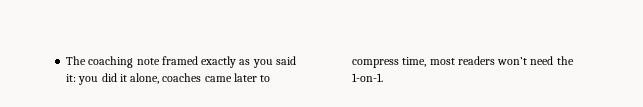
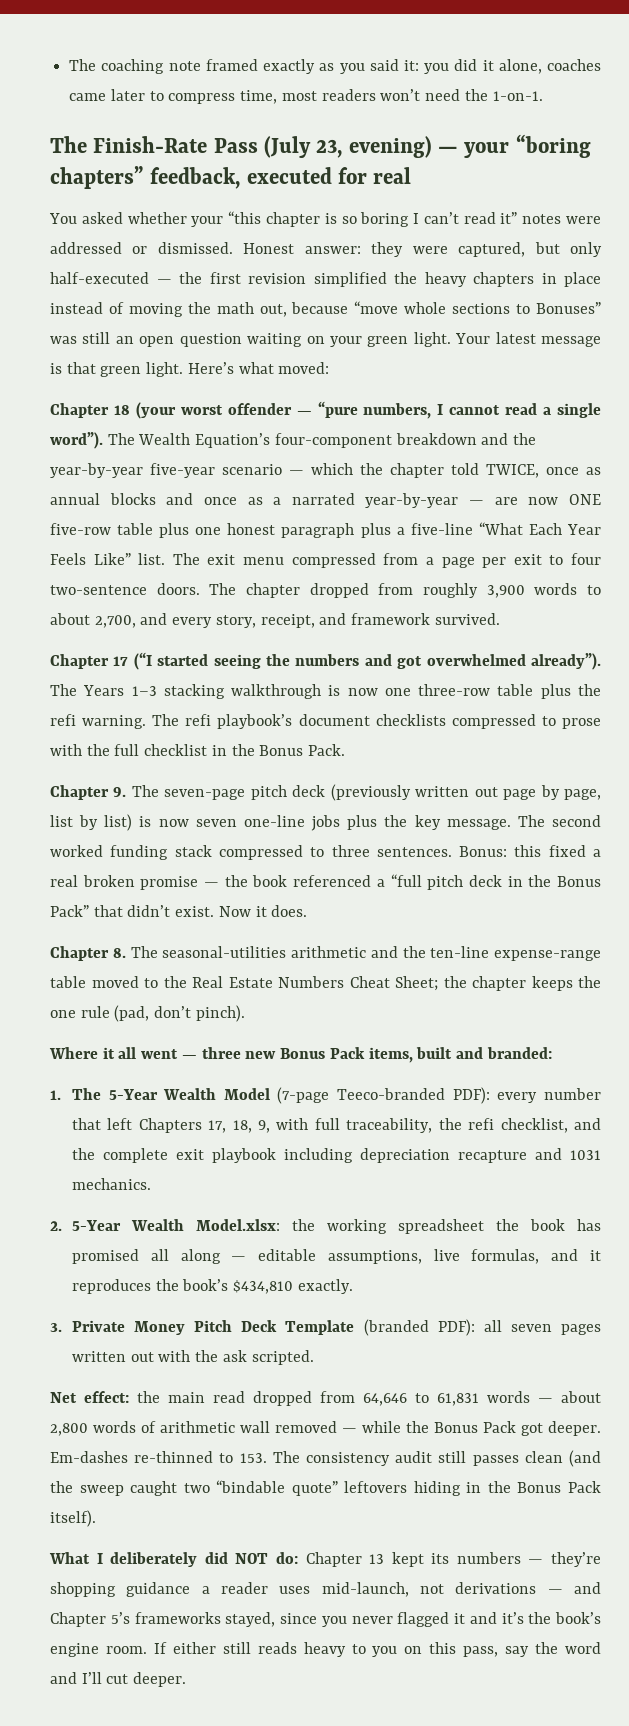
(384, 77) none -> [50,134,591,158] [50,166,412,189] [49,211,601,227] [50,242,603,257] [50,272,601,287] [50,301,602,317] [50,332,602,347] [50,362,330,377] [50,401,601,419] [50,432,537,449] [50,463,601,478] [50,493,601,508] [50,522,601,538] [50,553,602,568] [50,583,601,598] [50,613,500,628] [50,652,601,670] [50,684,601,699] [50,714,601,729] [50,744,346,756] [50,784,601,801] [50,814,601,831] [50,845,601,860] [50,874,601,890] [50,905,308,917] [50,946,601,961] [50,976,601,991] [50,1005,245,1022] [49,1047,552,1063] [50,1087,601,1104] [71,1118,601,1133] [71,1148,601,1163] [71,1178,151,1190] [50,1219,601,1234] [71,1249,602,1264] [71,1279,353,1294] [50,1319,601,1336] [71,1350,314,1365] [50,1391,601,1406] [50,1421,601,1436] [50,1450,601,1467] [50,1480,601,1496] [50,1510,96,1527] [49,1552,601,1567] [50,1582,601,1597] [50,1612,601,1627] [50,1642,602,1657] [50,1672,187,1687] // The Finish-Rate Pass (July 23, evening) — your “boring chapters” feedback, executed for real // You asked whether your “this chapter is so boring I can’t read it” notes were addressed or dismissed. Honest answer: they were captured, but only half-executed — the first revision simplified the heavy chapters in place instead of moving the math out, because “move whole sections to Bonuses” was still an open question waiting on your green light. Your latest message is that green light. Here’s what moved: // Chapter 18 (your worst offender — “pure numbers, I cannot read a single word”). The Wealth Equation’s four-component breakdown and the year-by-year five-year scenario — which the chapter told TWICE, once as annual blocks and once as a narrated year-by-year — are now ONE five-row table plus one honest paragraph plus a five-line “What Each Year Feels Like” list. The exit menu compressed from a page per exit to four two-sentence doors. The chapter dropped from roughly 3,900 words to about 2,700, and every story, receipt, and framework survived. // Chapter 17 (“I started seeing the numbers and got overwhelmed already”). The Years 1–3 stacking walkthrough is now one three-row table plus the refi warning. The refi playbook’s document checklists compressed to prose with the full checklist in the Bonus Pack. // Chapter 9. The seven-page pitch deck (previously written out page by page, list by list) is now seven one-line jobs plus the key message. The second worked funding stack compressed to three sentences. Bonus: this fixed a real broken promise — the book referenced a “full pitch deck in the Bonus Pack” that didn’t exist. Now it does. // Chapter 8. The seasonal-utilities arithmetic and the ten-line expense-range table moved to the Real Estate Numbers Cheat Sheet; the chapter keeps the one rule (pad, don’t pinch). // Where it all went — three new Bonus Pack items, built and branded: // 1. The 5-Year Wealth Model (7-page Teeco-branded PDF): every number that left Chapters 17, 18, 9, with full traceability, the refi checklist, and the complete exit playbook including depreciation recapture and 1031 mechanics. // 2. 5-Year Wealth Model.xlsx: the working spreadsheet the book has promised all along — editable assumptions, live formulas, and it reproduces the book’s $434,810 exactly. // 3. Private Money Pitch Deck Template (branded PDF): all seven pages written out with the ask scripted. // Net effect: the main read dropped from 64,646 to 61,831 words — about 2,800 words of arithmetic wall removed — while the Bonus Pack got deeper. Em-dashes re-thinned to 153. The consistency audit still passes clean (and the sweep caught two “bindable quote” leftovers hiding in the Bonus Pack itself). // What I deliberately did NOT do: Chapter 13 kept its numbers — they’re shopping guidance a reader uses mid-launch, not derivations — and Chapter 5’s frameworks stayed, since you never flagged it and it’s the book’s engine room. If either still reads heavy to you on this pass, say the word and I’ll cut deeper.

